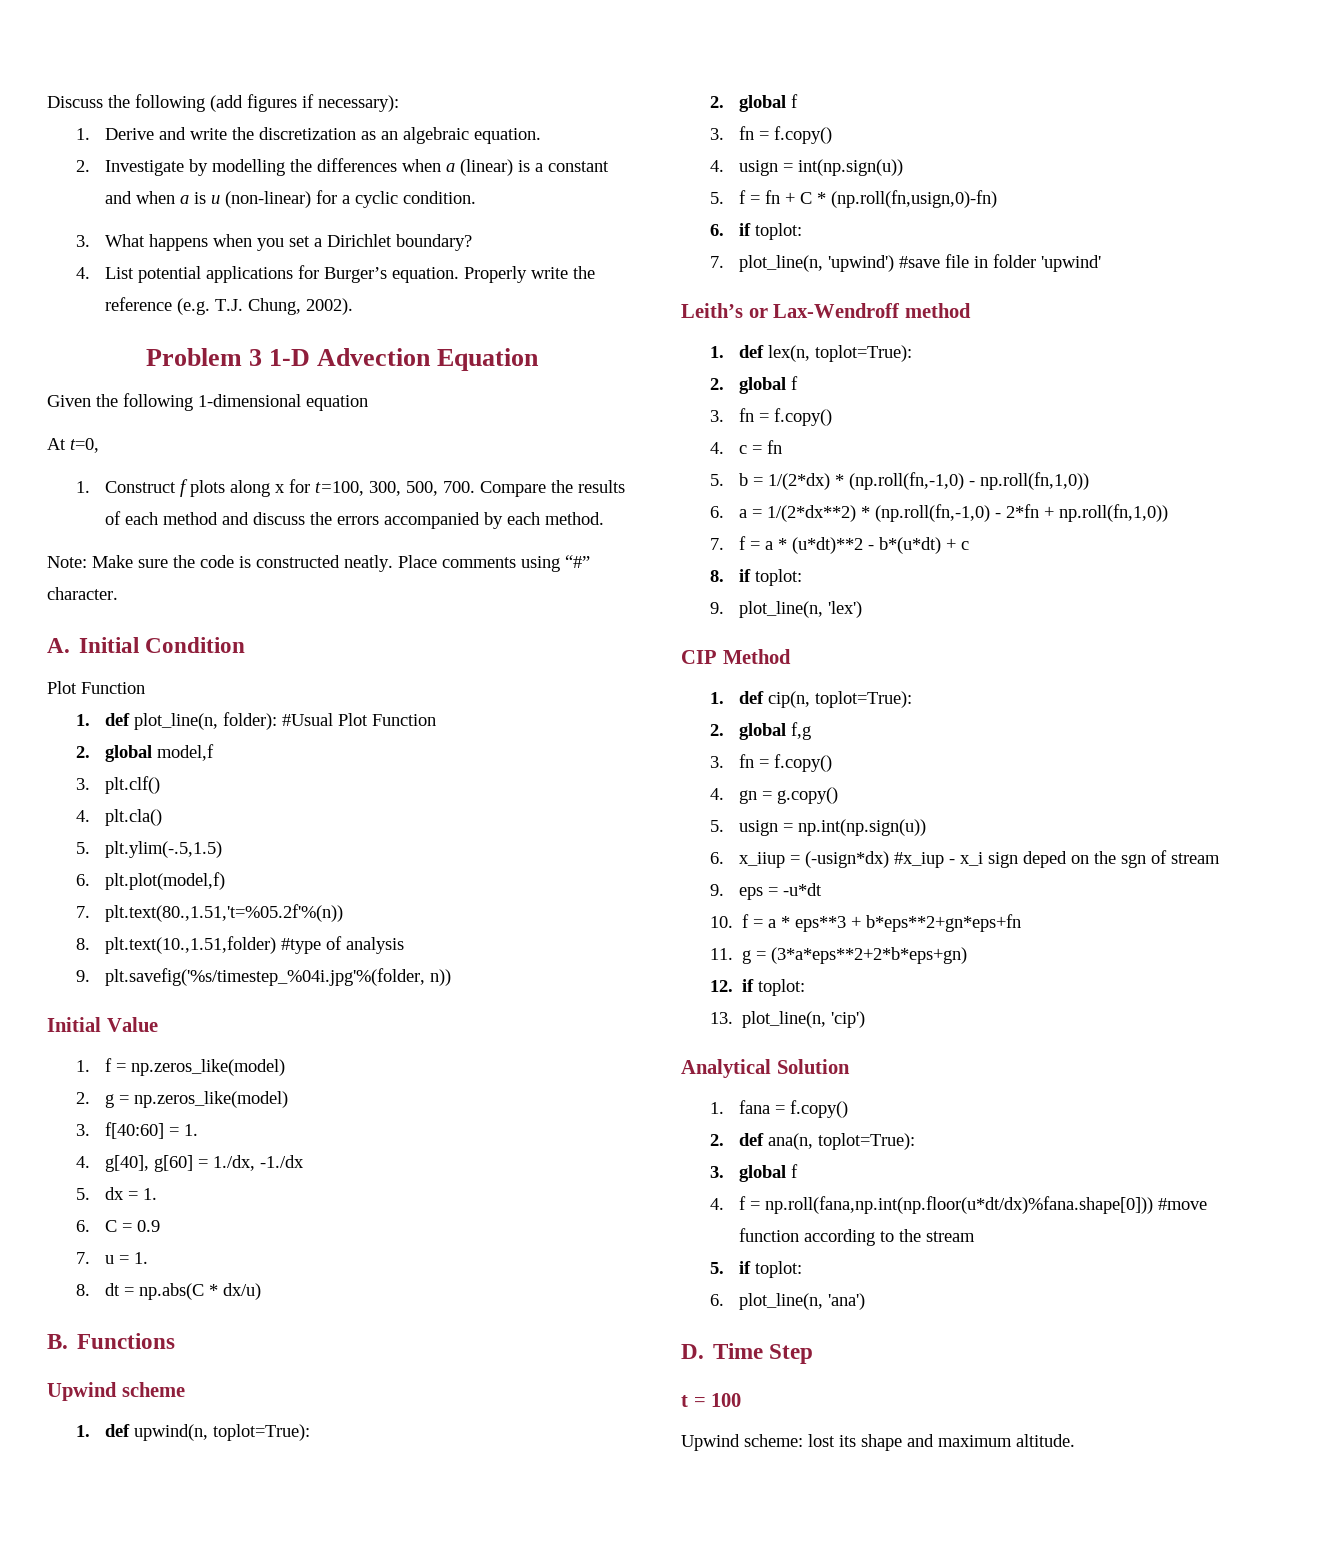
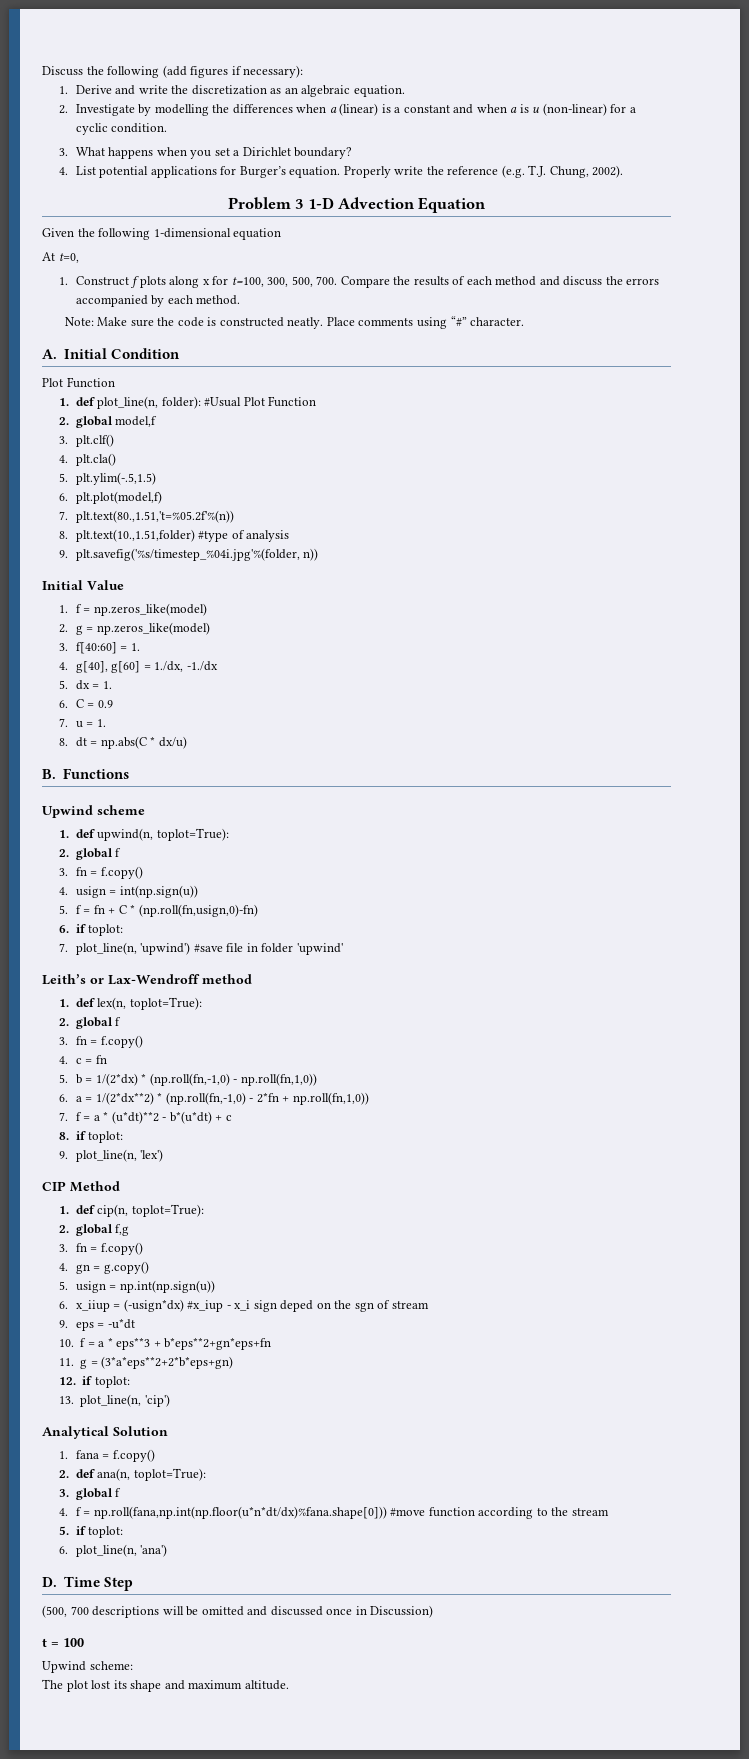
[765,1196,1154,1214] np.roll(fana,np.int(np.floor(u*dt/dx)%fana.shape[0])) -> [93,1506,387,1519] np.roll(fana,np.int(np.floor(u*n*dt/dx)%fana.shape[0]))
(814, 1354) none -> [42,1605,434,1618] // (500, 700 descriptions will be omitted and discussed once in Discussion)
(803, 1440) none -> [42,1679,88,1692] // The plot

